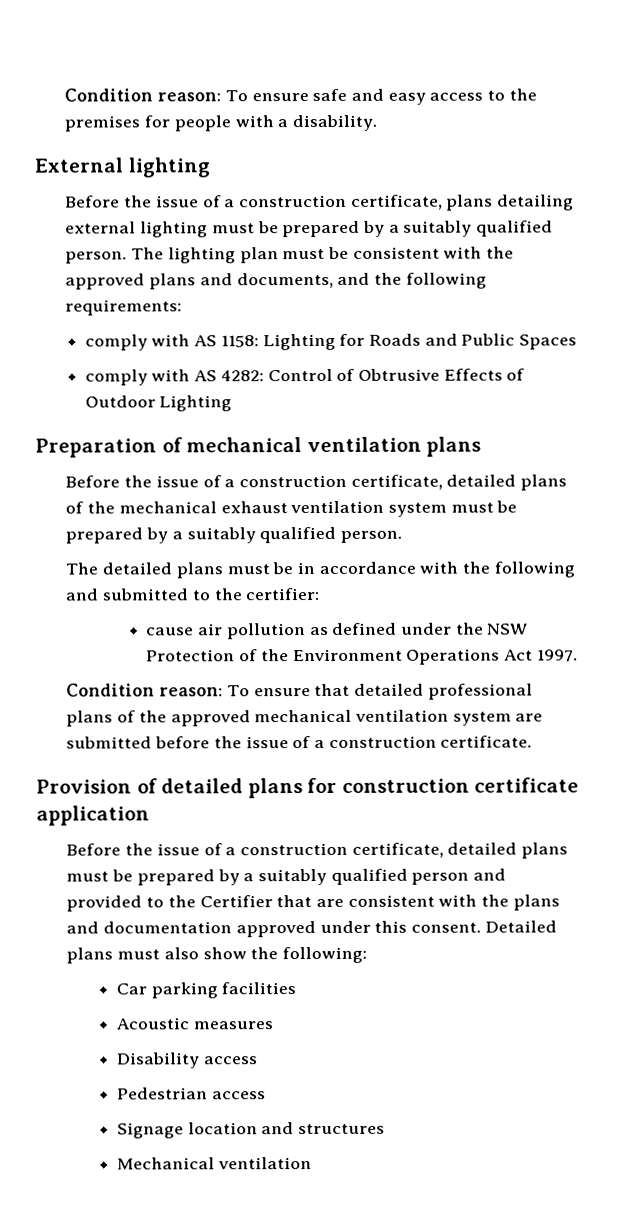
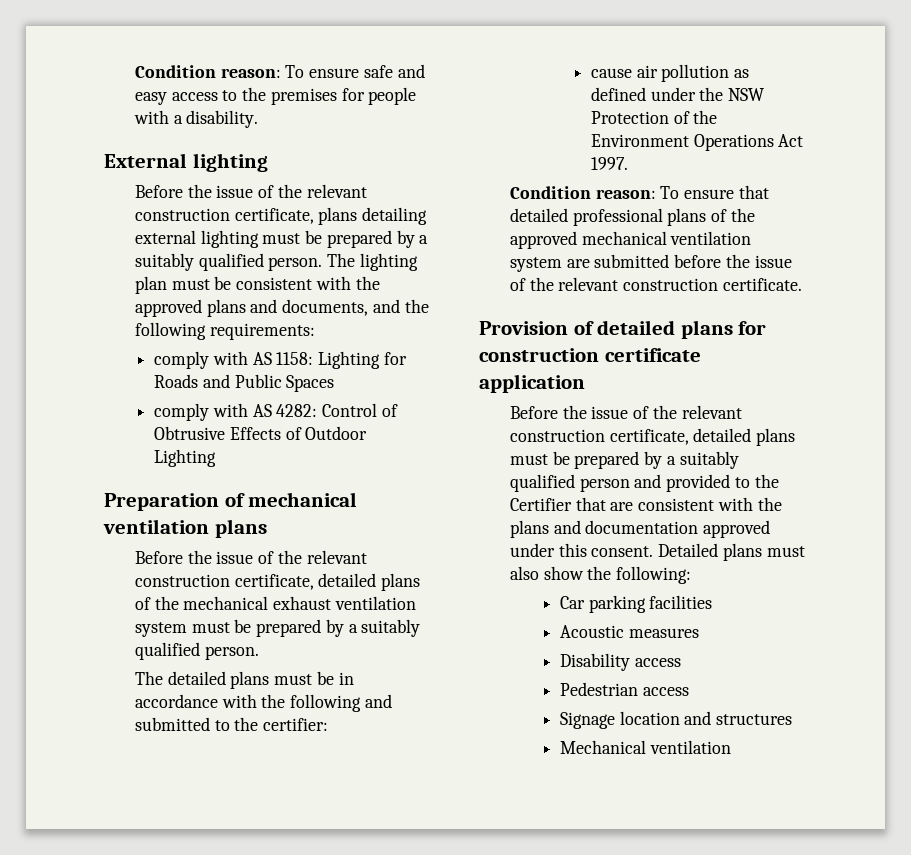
[224,199,236,208] a -> [277,184,367,198] the relevant
[224,479,236,488] a -> [277,550,367,564] the relevant
[314,739,326,749] a -> [529,277,619,291] the relevant
[225,847,237,856] a -> [652,405,742,419] the relevant

